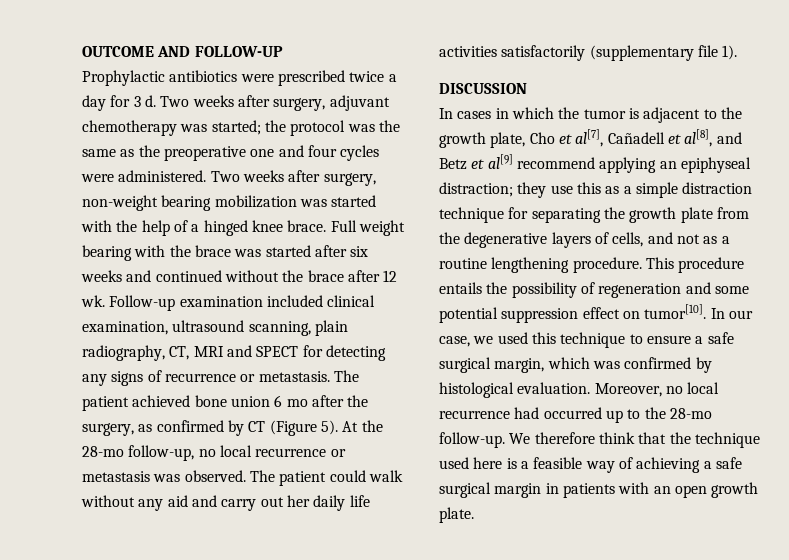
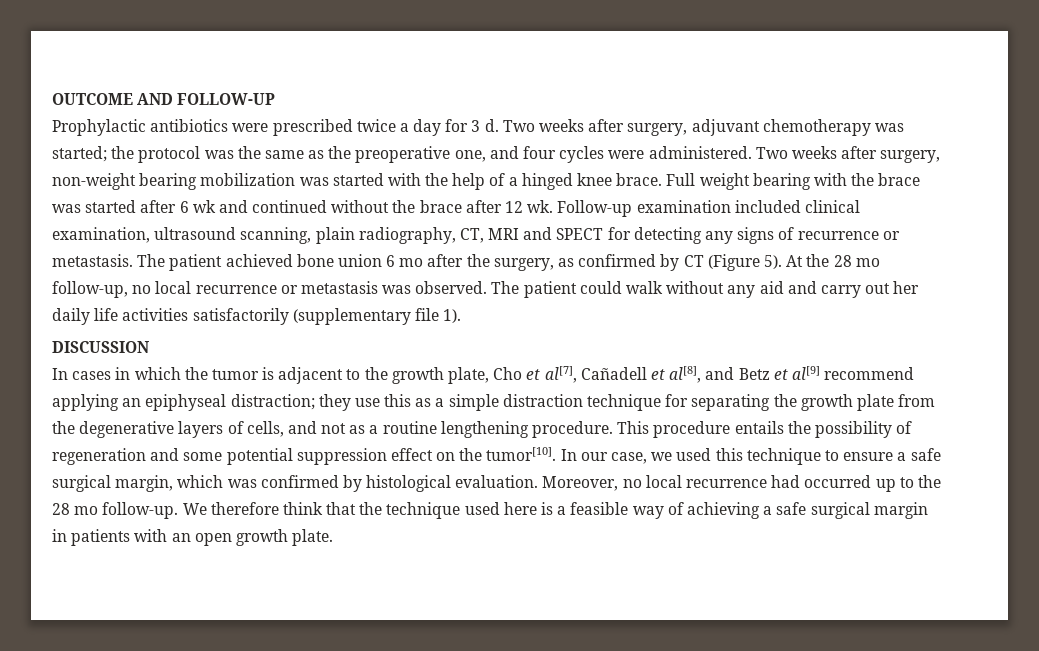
[250,149,275,157] one -> [454,150,486,162] one,
[350,246,369,257] [81,270,122,282] six weeks -> [179,200,216,213] 6 wk
[82,446,124,457] 28-mo -> [833,255,880,267] 28 mo
(640, 315) none -> [459,448,483,461] the
[669,408,712,419] 28-mo -> [52,503,99,515] 28 mo

